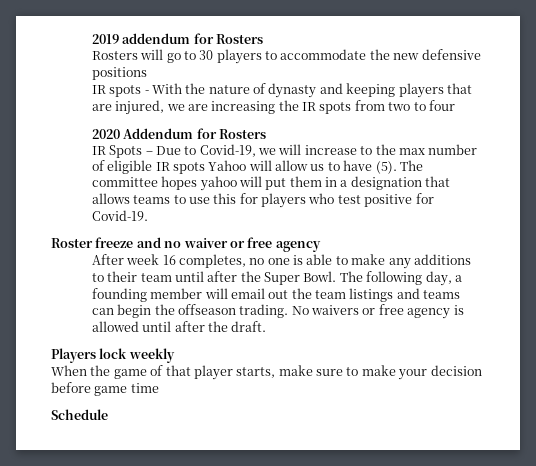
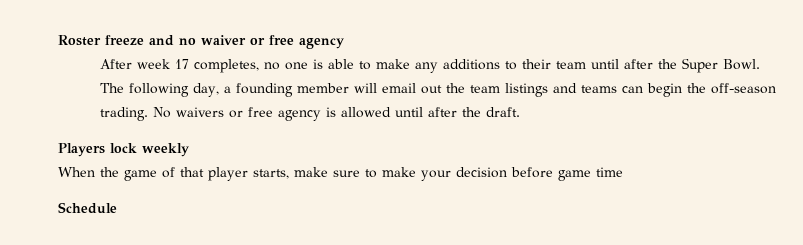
[91,33,263,44] [91,49,481,64] [91,67,147,80] [91,83,472,98] [91,100,455,115] [91,128,266,139] [91,144,478,158] [91,160,423,174] [91,176,451,191] [91,193,434,208] [91,210,148,221] 2019 addendum for Rosters // Rosters will go to 30 players to accommodate the new defensive positions // IR spots - With the nature of dynasty and keeping players that are injured, we are increasing the IR spots from two to four // 2020 Addendum for Rosters // IR Spots – Due to Covid-19, we will increase to the max number of eligible IR spots Yahoo will allow us to have (5). The committee hopes yahoo will put them in a designation that allows teams to use this for players who test positive for Covid-19. // -> (58, 40) none
[162,255,176,265] 16 -> [175,59,190,69] 17
[177,304,236,315] offseason -> [711,83,777,94] off-season

